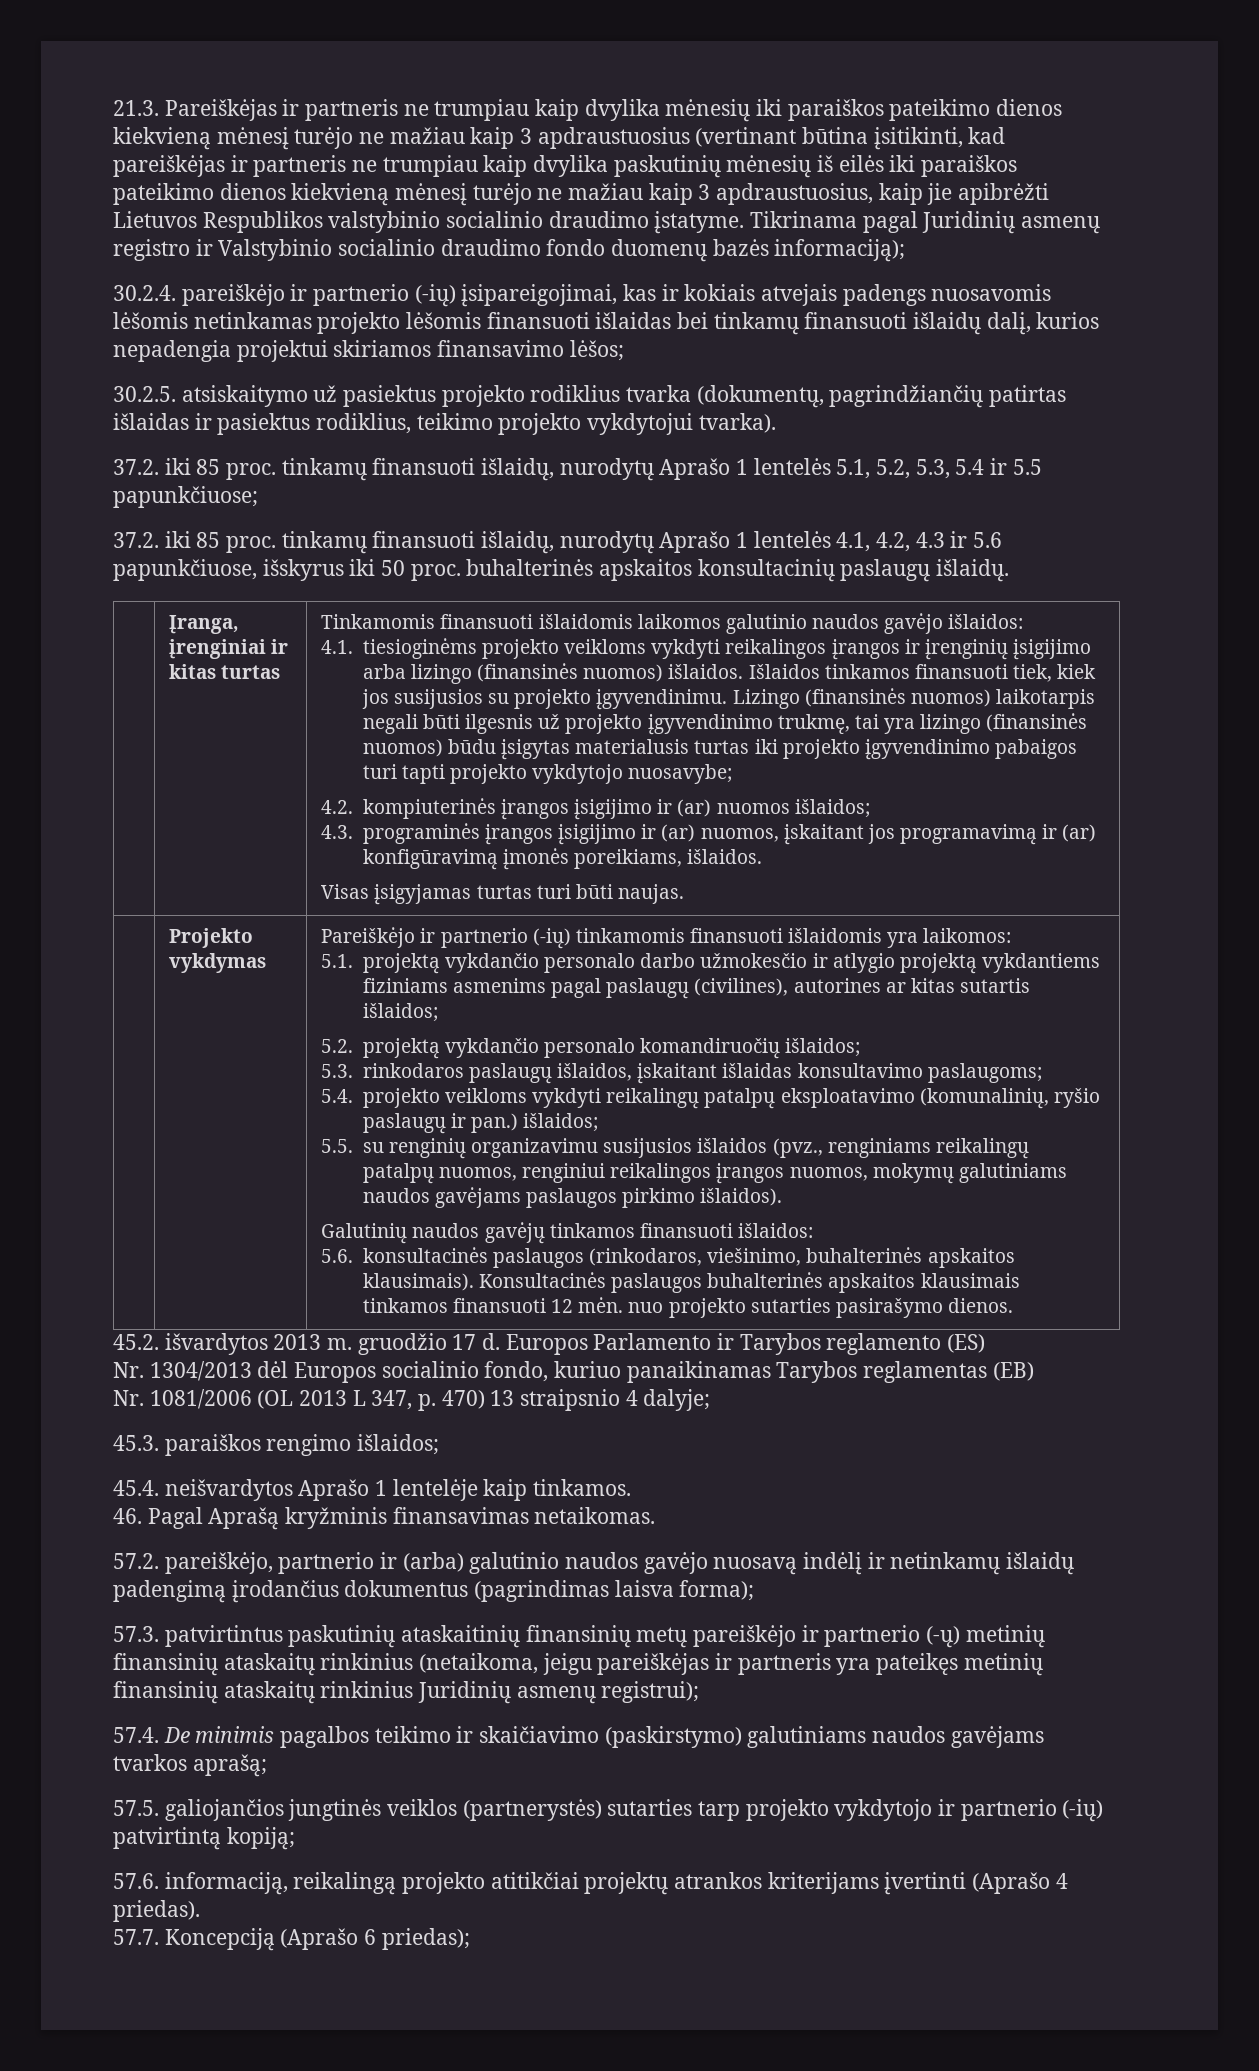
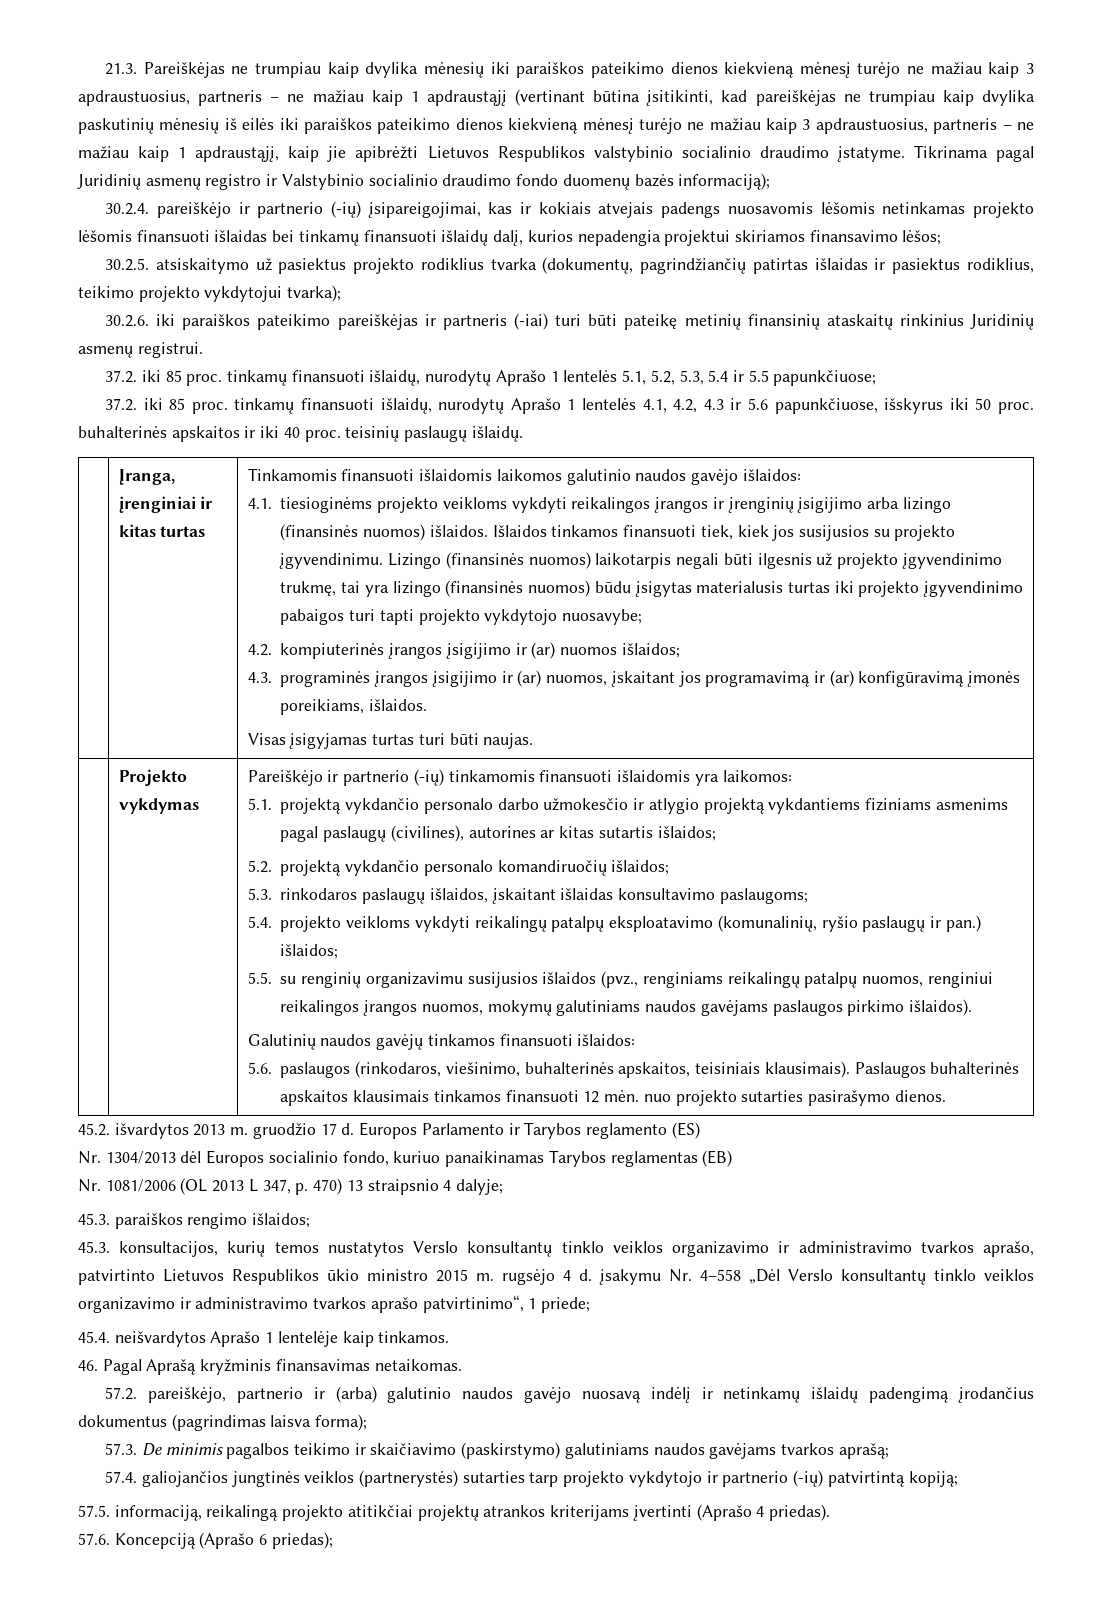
[282,99,399,121] ir partneris -> (225, 70) none
[537,127,690,149] apdraustuosius -> [78,90,507,106] apdraustuosius, partneris – ne mažiau kaip 1 apdraustąjį
[230,155,347,177] ir partneris -> (836, 98) none
(874, 194) none -> [933,118,1035,134] [78,146,280,162] partneris – ne mažiau kaip 1 apdraustąjį,
[698,413,776,433] tvarka). -> [287,285,342,302] [105,313,1034,330] [78,342,203,358] tvarka); // 30.2.6. iki paraiškos pateikimo pareiškėjas ir partneris (-iai) turi būti pateikę metinių finansinių ataskaitų rinkinius Juridinių asmenų registrui.
[697,559,835,582] konsultacinių -> [244,426,400,442] ir iki 40 proc. teisinių
[362,1247,488,1263] konsultacinės -> (272, 1068) none
[927,1248,1015,1268] [362,1272,703,1293] apskaitos klausimais). Konsultacinės paslaugos -> [618,1061,926,1078] apskaitos, teisiniais klausimais). Paslaugos
(440, 1444) none -> [78,1241,1035,1257] [78,1269,1034,1285] [78,1295,591,1313] // 45.3. konsultacijos, kurių temos nustatytos Verslo konsultantų tinklo veiklos organizavimo ir administravimo tvarkos aprašo, patvirtinto Lietuvos Respublikos ūkio ministro 2015 m. rugsėjo 4 d. įsakymu Nr. 4–558 „Dėl Verslo konsultantų tinklo veiklos organizavimo ir administravimo tvarkos aprašo patvirtinimo“, 1 priede;
[164,1625,1045,1648] [113,1653,1043,1676] [113,1681,700,1704] [113,1727,159,1743] patvirtintus paskutinių ataskaitinių finansinių metų pareiškėjo ir partnerio (-ų) metinių finansinių ataskaitų rinkinius (netaikoma, jeigu pareiškėjas ir partneris yra pateikęs metinių finansinių ataskaitų rinkinius Juridinių asmenų registrui); // 57.4. -> (138, 1449) none
[113,1800,159,1816] 57.5. -> [105,1471,138,1483] 57.4.
[113,1873,159,1889] 57.6. -> [78,1505,110,1517] 57.5.
[113,1929,159,1945] 57.7. -> [78,1533,110,1545] 57.6.

